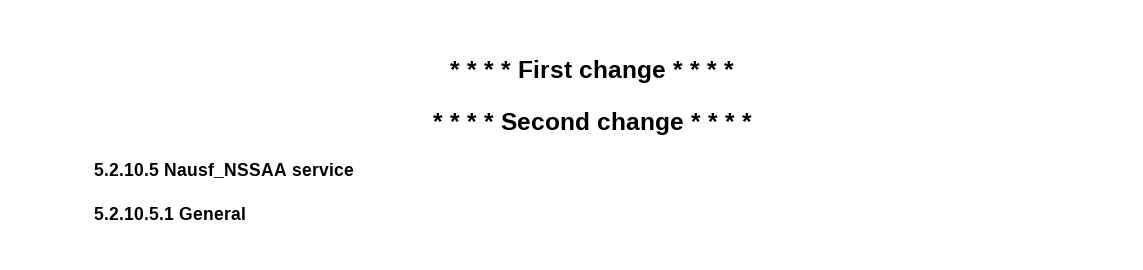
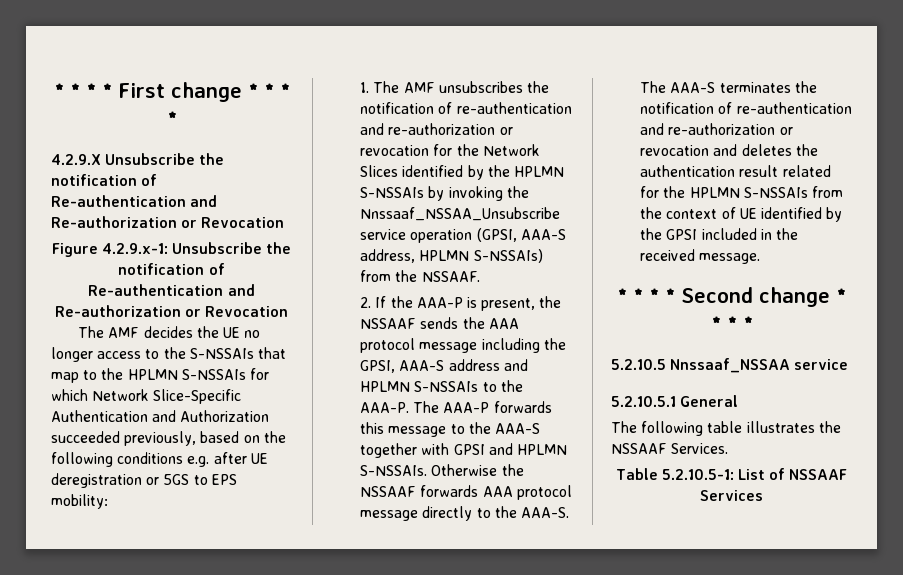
(734, 69) none -> [51,153,225,165] [51,174,158,186] [51,195,218,207] [51,216,285,228] [51,242,292,257] [118,263,225,275] [88,284,255,296] [54,305,289,317] [78,326,261,338] [51,347,286,362] [51,368,269,383] [51,389,242,404] [51,410,270,422] [51,431,286,446] [51,452,268,467] [51,473,237,488] [51,494,108,509] [360,81,549,93] [360,102,572,114] [360,123,513,135] [360,144,540,156] [360,165,564,180] [360,186,529,201] [360,207,561,221] [360,228,566,243] [360,249,543,263] [360,270,481,282] [360,296,562,311] [360,317,519,329] [360,338,566,353] [360,359,528,373] [360,380,523,392] [360,401,552,413] [360,422,540,437] [360,443,567,458] [360,464,524,476] [360,485,572,500] [360,506,569,521] [640,81,817,93] [640,102,852,114] [640,123,793,135] [640,144,818,156] [640,165,831,177] [640,186,843,198] [640,207,843,222] [640,228,798,240] [640,249,761,264] // 4.2.9.X Unsubscribe the notification of Re-authentication and Re-authorization or Revocation // Figure 4.2.9.x-1: Unsubscribe the notification of Re-authentication and Re-authorization or Revocation // The AMF decides the UE no longer access to the S-NSSAIs that map to the HPLMN S-NSSAIs for which Network Slice-Specific Authentication and Authorization succeeded previously, based on the following conditions e.g. after UE deregistration or 5GS to EPS mobility: // 1. The AMF unsubscribes the notification of re-authentication and re-authorization or revocation for the Network Slices identified by the HPLMN S-NSSAIs by invoking the Nnssaaf_NSSAA_Unsubscribe service operation (GPSI, AAA-S address, HPLMN S-NSSAIs) from the NSSAAF. // 2. If the AAA-P is present, the NSSAAF sends the AAA protocol message including the GPSI, AAA-S address and HPLMN S-NSSAIs to the AAA-P. The AAA-P forwards this message to the AAA-S together with GPSI and HPLMN S-NSSAIs. Otherwise the NSSAAF forwards AAA protocol message directly to the AAA-S. The AAA-S terminates the notification of re-authentication and re-authorization or revocation and deletes the authentication result related for the HPLMN S-NSSAIs from the context of UE identified by the GPSI included in the received message.
[164,163,287,178] Nausf_NSSAA -> [670,358,791,373] Nnssaaf_NSSAA
(246, 213) none -> [611,421,841,436] [611,443,729,454] [615,468,848,480] [700,490,763,501] // The following table illustrates the NSSAAF Services. // Table 5.2.10.5-1: List of NSSAAF Services

